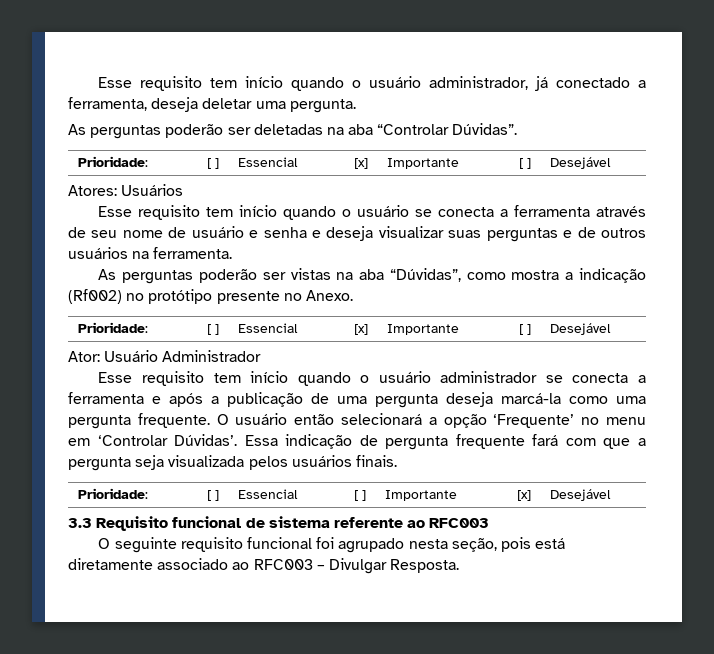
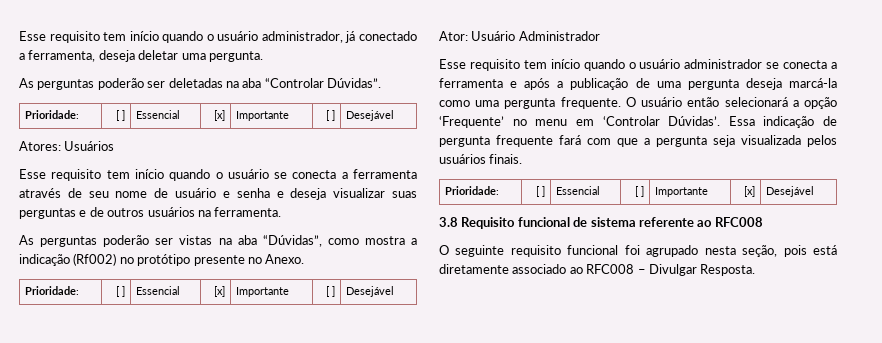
[68,518,92,528] 3.3 -> [439,217,458,227] 3.8
[429,518,490,528] RFC003 -> [714,217,763,227] RFC008
[253,559,313,570] RFC003 -> [586,264,635,274] RFC008

